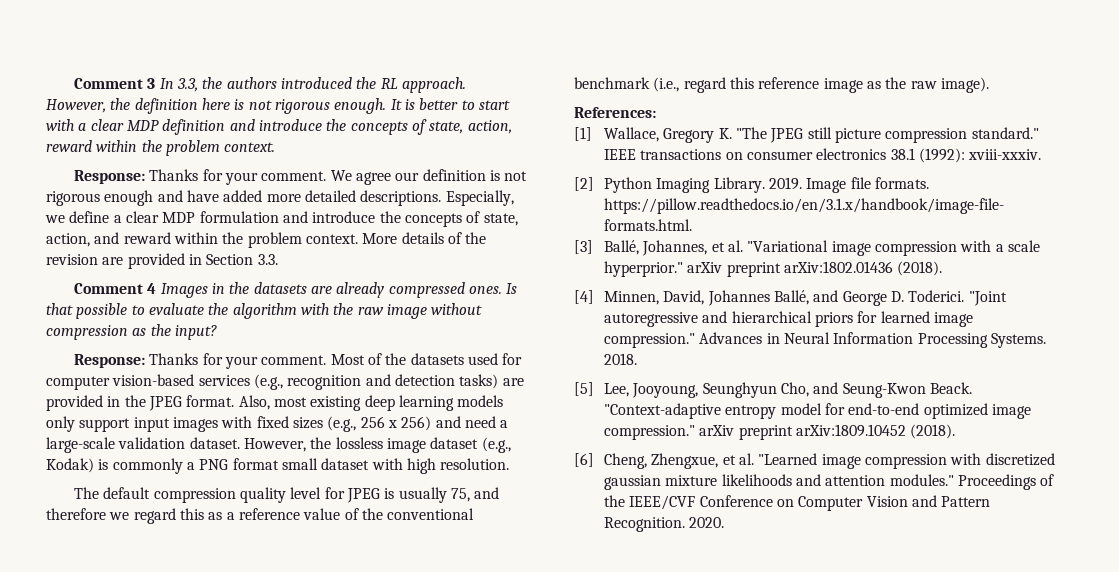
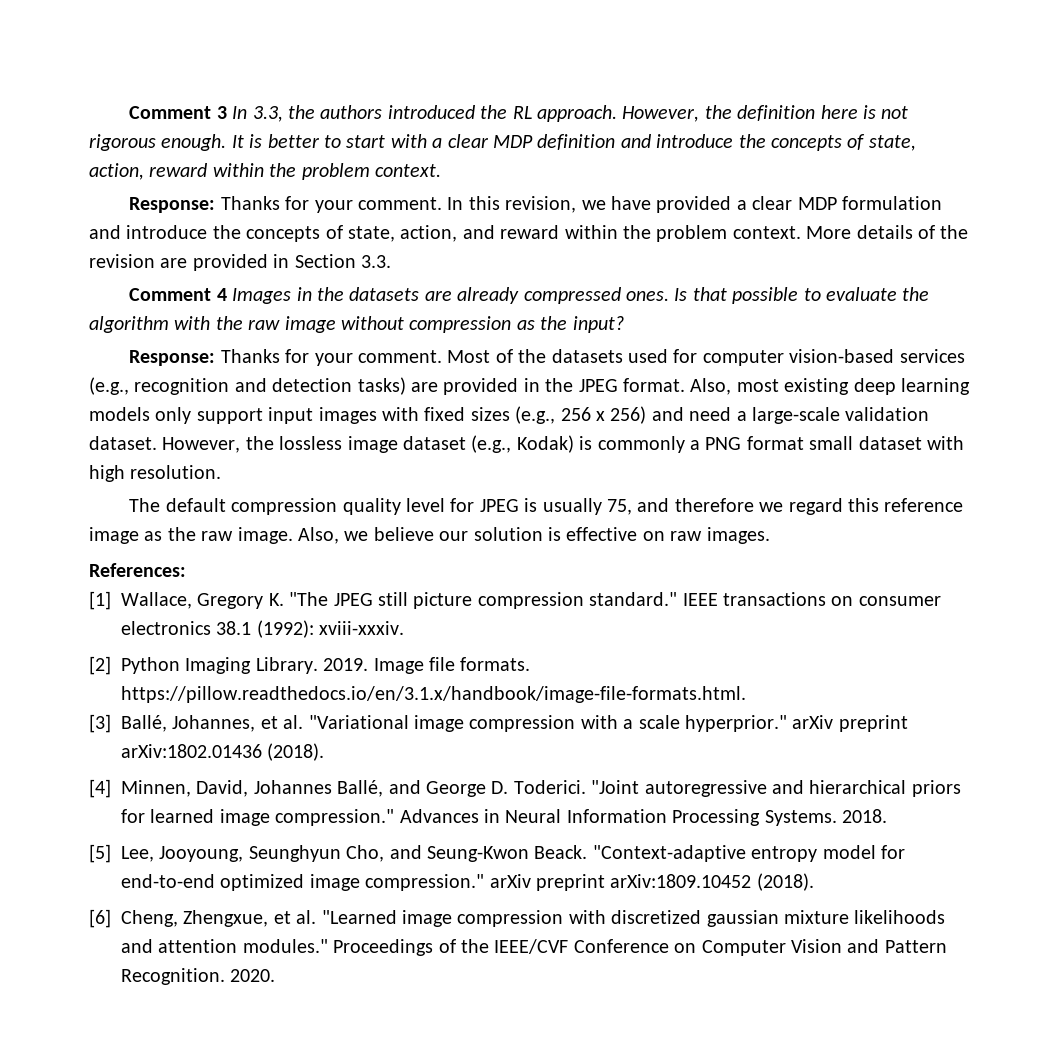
[330,169,528,185] [46,190,514,206] [45,211,110,223] We agree our definition is not rigorous enough and have added more detailed descriptions. Especially, we define -> [447,196,732,213] In this revision, we have provided
[208,508,475,520] [574,77,754,93] as a reference value of the conventional benchmark (i.e., regard this -> (879, 505) none
[940,77,989,93] image). -> [237,527,770,544] image. Also, we believe our solution is effective on raw images.

